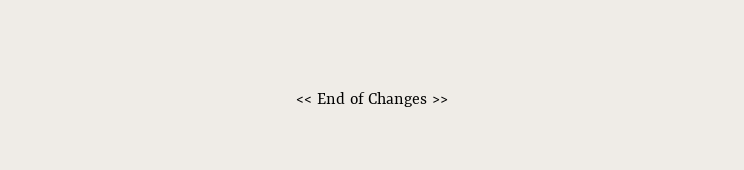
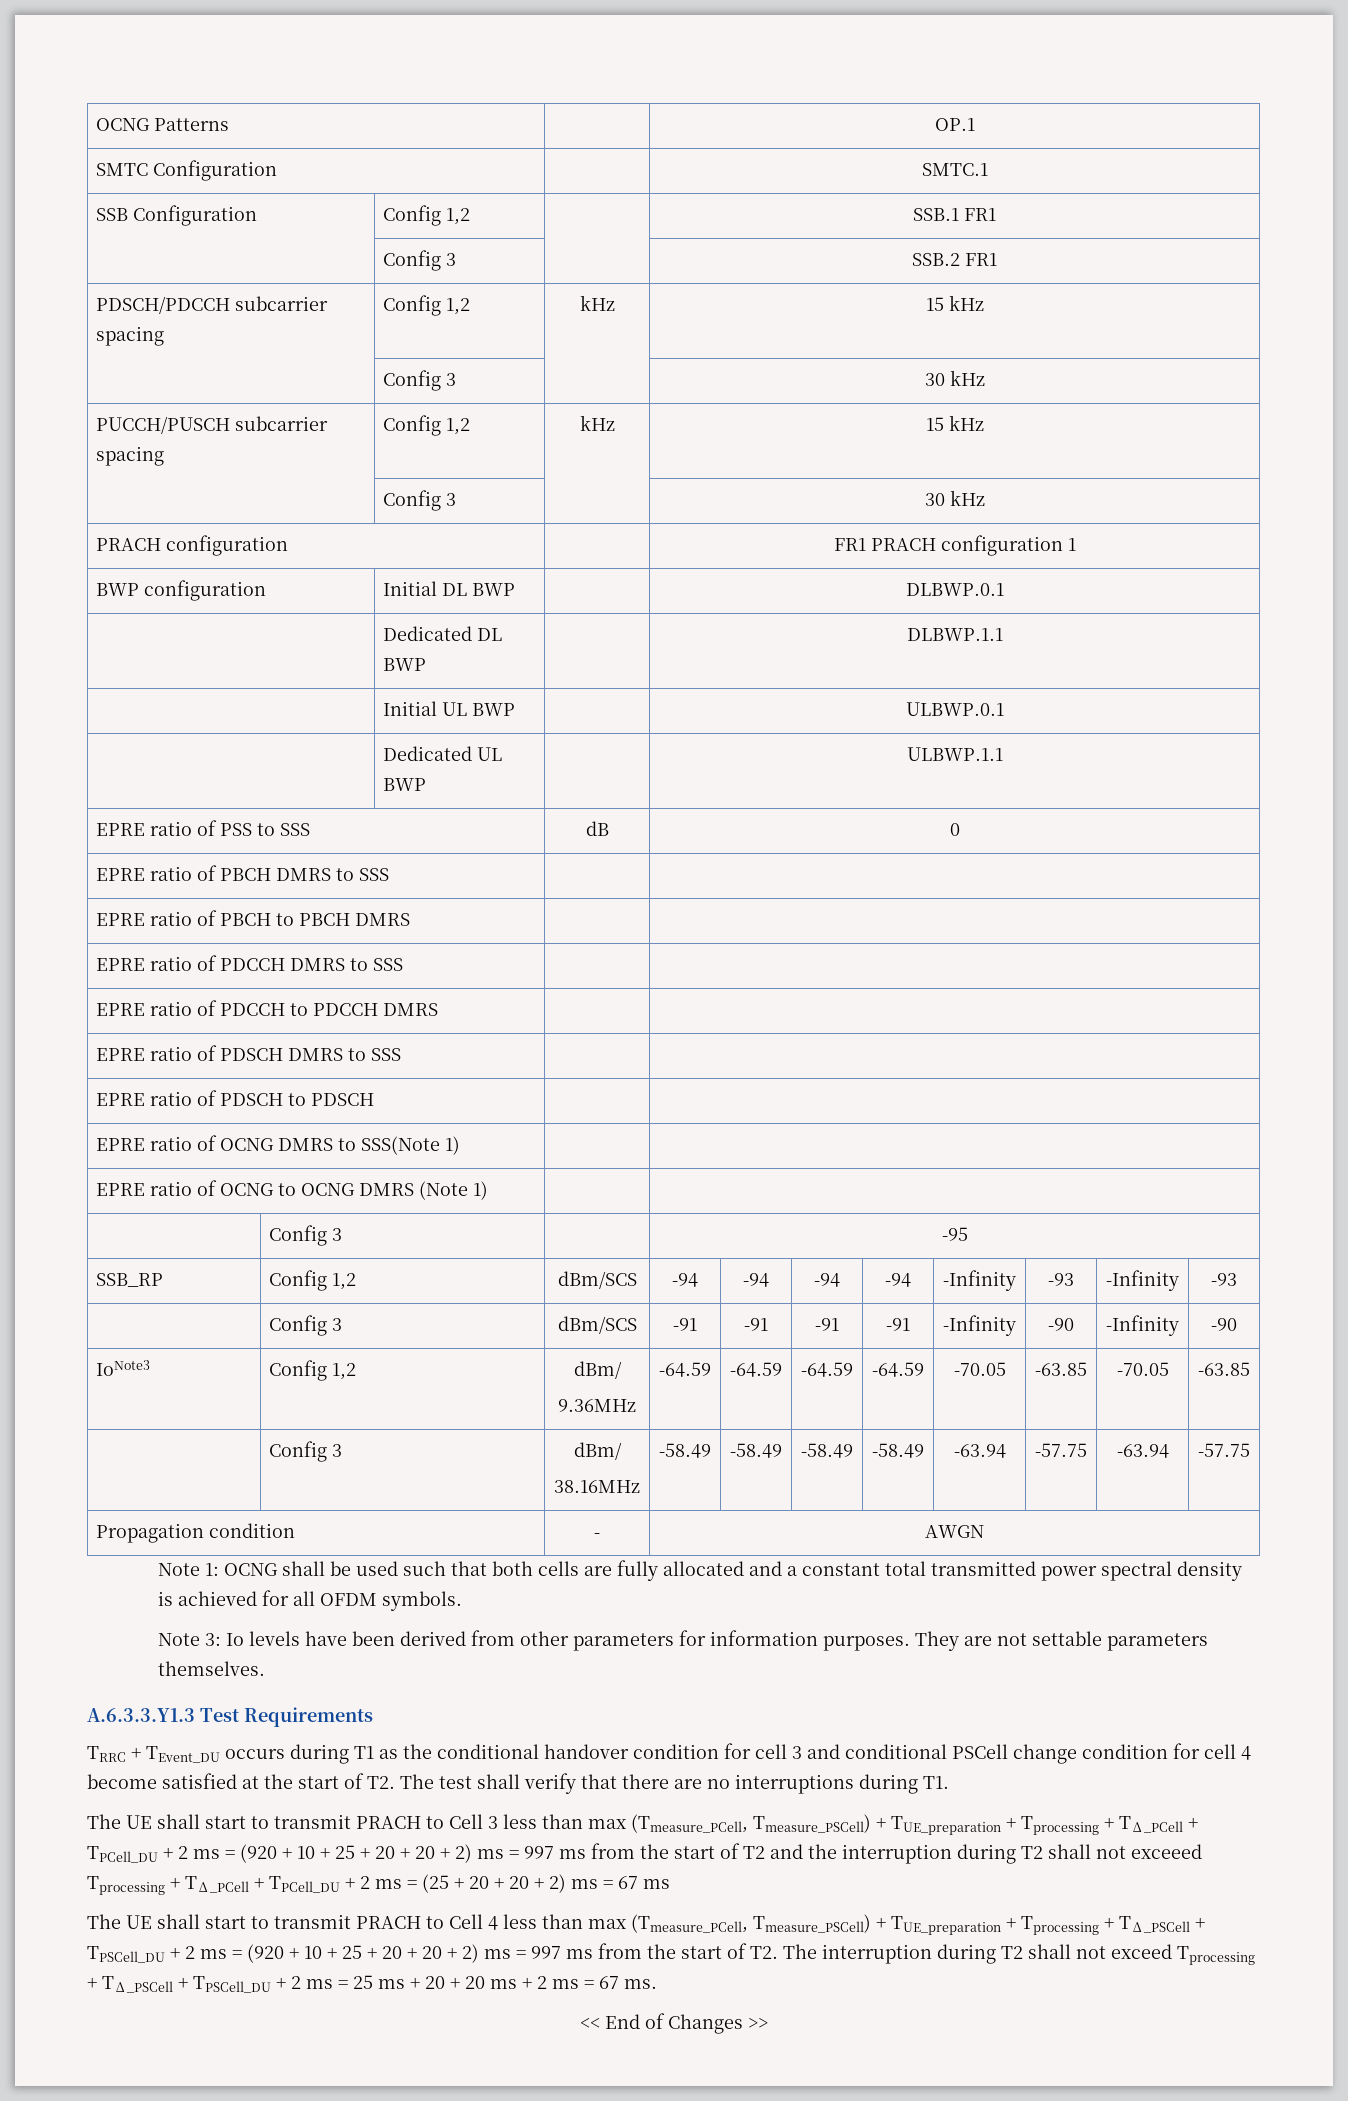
(296, 100) none -> [96,118,230,131] [934,118,975,131] [96,160,278,181] [921,163,988,176] [96,205,258,226] [383,205,471,226] [913,208,996,221] [383,250,457,271] [912,253,997,266] [96,296,329,314] [96,326,165,346] [383,295,471,316] [579,295,615,311] [925,295,984,311] [383,370,457,391] [924,370,985,386] [96,416,329,434] [96,446,165,466] [383,415,471,436] [579,415,615,431] [925,415,984,431] [383,490,457,511] [924,490,985,506] [96,535,289,556] [833,535,1076,556] [96,580,267,601] [383,581,516,596] [905,583,1004,596] [383,626,503,641] [383,658,427,671] [906,628,1003,641] [383,701,516,716] [905,702,1004,716] [383,746,503,761] [383,778,427,791] [906,747,1003,761] [96,820,311,836] [585,821,609,836] [949,823,960,836] [96,865,390,881] [96,910,411,926] [96,955,404,971] [96,1000,439,1016] [96,1045,402,1061] [96,1090,375,1106] [96,1135,461,1155] [96,1180,489,1200] [269,1225,343,1246] [941,1227,968,1241] [96,1273,164,1287] [269,1270,357,1291] [557,1271,637,1289] [672,1273,698,1287] [743,1273,769,1287] [814,1273,840,1287] [885,1273,911,1287] [943,1270,1016,1291] [1048,1273,1074,1286] [1106,1270,1179,1291] [1211,1273,1237,1286] [269,1315,343,1336] [557,1316,637,1334] [673,1318,697,1331] [744,1318,768,1331] [815,1318,839,1331] [886,1318,910,1331] [943,1315,1016,1336] [1048,1318,1074,1331] [1106,1315,1179,1336] [1211,1318,1237,1331] [96,1360,151,1376] [269,1360,357,1381] [573,1361,622,1379] [558,1399,636,1412] [659,1362,711,1377] [730,1362,782,1377] [801,1362,853,1377] [872,1362,924,1377] [953,1362,1006,1376] [1035,1362,1087,1376] [1116,1362,1169,1376] [1198,1362,1250,1376] [269,1441,343,1462] [573,1442,622,1460] [554,1480,640,1493] [659,1443,711,1458] [730,1443,782,1458] [801,1443,853,1458] [872,1443,924,1458] [953,1444,1006,1458] [1035,1443,1087,1457] [1116,1444,1169,1458] [1198,1443,1250,1457] [96,1523,296,1543] [594,1533,600,1538] [925,1525,984,1538] [157,1560,1242,1581] [157,1590,462,1611] [157,1630,1208,1651] [157,1661,265,1676] [87,1707,373,1727] [87,1743,1251,1764] [87,1773,949,1794] [87,1814,1198,1835] [87,1843,1202,1864] [87,1874,670,1895] [87,1914,1205,1935] [87,1943,1255,1965] [87,1975,657,1993] OCNG Patterns | | OP.1 // SMTC Configuration | | SMTC.1 // SSB Configuration | Config 1,2 | | SSB.1 FR1 // | Config 3 | | SSB.2 FR1 // PDSCH/PDCCH subcarrier spacing | Config 1,2 | kHz | 15 kHz // | Config 3 | | 30 kHz // PUCCH/PUSCH subcarrier spacing | Config 1,2 | kHz | 15 kHz // | Config 3 | | 30 kHz // PRACH configuration | | FR1 PRACH configuration 1 // BWP configuration | Initial DL BWP | | DLBWP.0.1 // | Dedicated DL BWP | | DLBWP.1.1 // | Initial UL BWP | | ULBWP.0.1 // | Dedicated UL BWP | | ULBWP.1.1 // EPRE ratio of PSS to SSS | dB | 0 // EPRE ratio of PBCH DMRS to SSS | | // EPRE ratio of PBCH to PBCH DMRS | | // EPRE ratio of PDCCH DMRS to SSS | | // EPRE ratio of PDCCH to PDCCH DMRS | | // EPRE ratio of PDSCH DMRS to SSS | | // EPRE ratio of PDSCH to PDSCH | | // EPRE ratio of OCNG DMRS to SSS(Note 1) | | // EPRE ratio of OCNG to OCNG DMRS (Note 1) | | // | Config 3 | | -95 // SSB_RP | Config 1,2 | dBm/SCS | -94 | -94 | -94 | -94 | -Infinity | -93 | -Infinity | -93 // | Config 3 | dBm/SCS | -91 | -91 | -91 | -91 | -Infinity | -90 | -Infinity | -90 // IoNote3 | Config 1,2 | dBm/ // 9.36MHz | -64.59 | -64.59 | -64.59 | -64.59 | -70.05 | -63.85 | -70.05 | -63.85 // | Config 3 | dBm/ // 38.16MHz | -58.49 | -58.49 | -58.49 | -58.49 | -63.94 | -57.75 | -63.94 | -57.75 // Propagation condition | - | AWGN // Note 1: OCNG shall be used such that both cells are fully allocated and a constant total transmitted power spectral density is achieved for all OFDM symbols. // Note 3: Io levels have been derived from other parameters for information purposes. They are not settable parameters themselves. // A.6.3.3.Y1.3 Test Requirements // TRRC + TEvent_DU occurs during T1 as the conditional handover condition for cell 3 and conditional PSCell change condition for cell 4 become satisfied at the start of T2. The test shall verify that there are no interruptions during T1. // The UE shall start to transmit PRACH to Cell 3 less than max (Tmeasure_PCell, Tmeasure_PSCell) + TUE_preparation + Tprocessing + T∆_PCell + TPCell_DU + 2 ms = (920 + 10 + 25 + 20 + 20 + 2) ms = 997 ms from the start of T2 and the interruption during T2 shall not exceeed Tprocessing + T∆_PCell + TPCell_DU + 2 ms = (25 + 20 + 20 + 2) ms = 67 ms // The UE shall start to transmit PRACH to Cell 4 less than max (Tmeasure_PCell, Tmeasure_PSCell) + TUE_preparation + Tprocessing + T∆_PSCell + TPSCell_DU + 2 ms = (920 + 10 + 25 + 20 + 20 + 2) ms = 997 ms from the start of T2. The interruption during T2 shall not exceed Tprocessing + T∆_PSCell + TPSCell_DU + 2 ms = 25 ms + 20 + 20 ms + 2 ms = 67 ms. //

